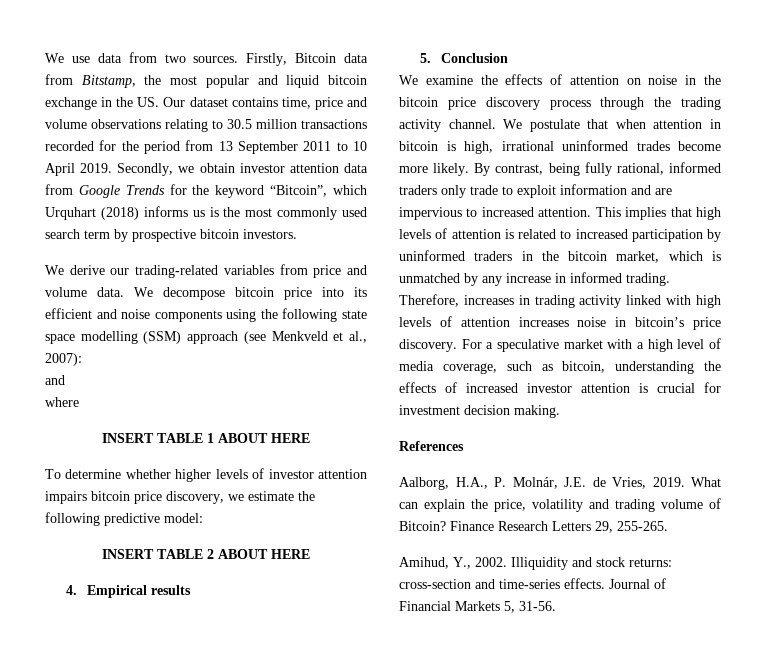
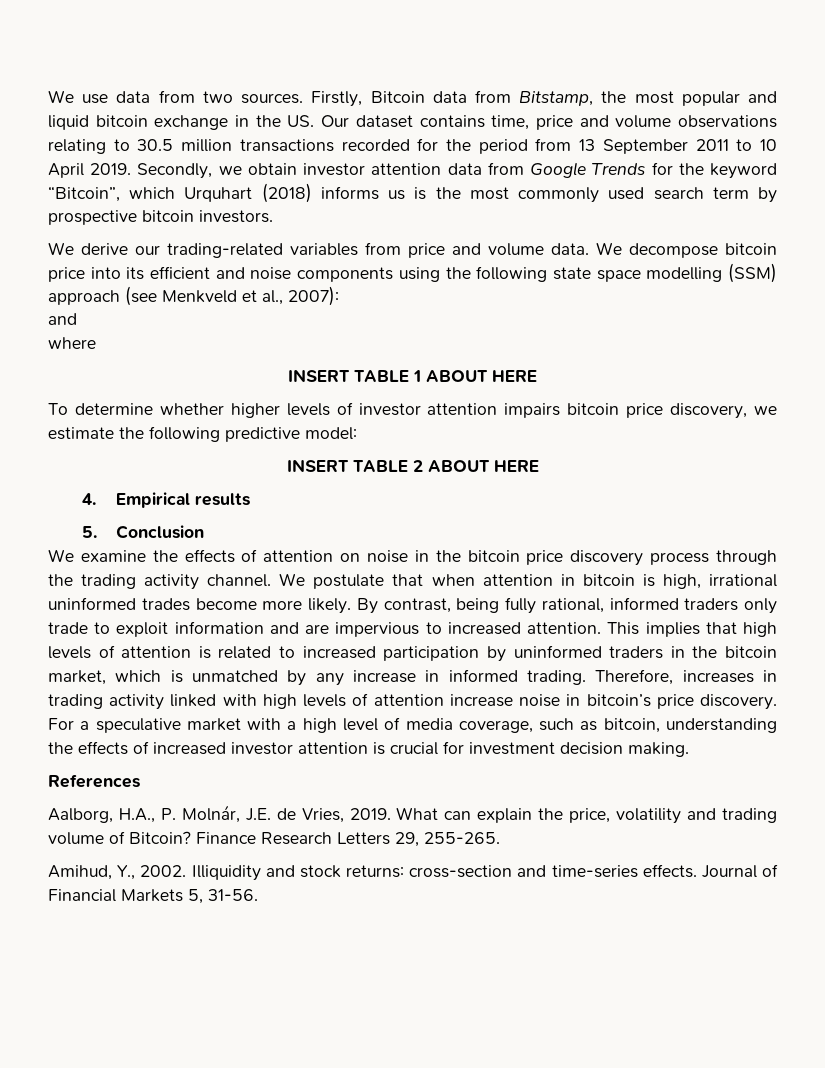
[518,317,569,327] increases -> [449,694,513,707] increase

